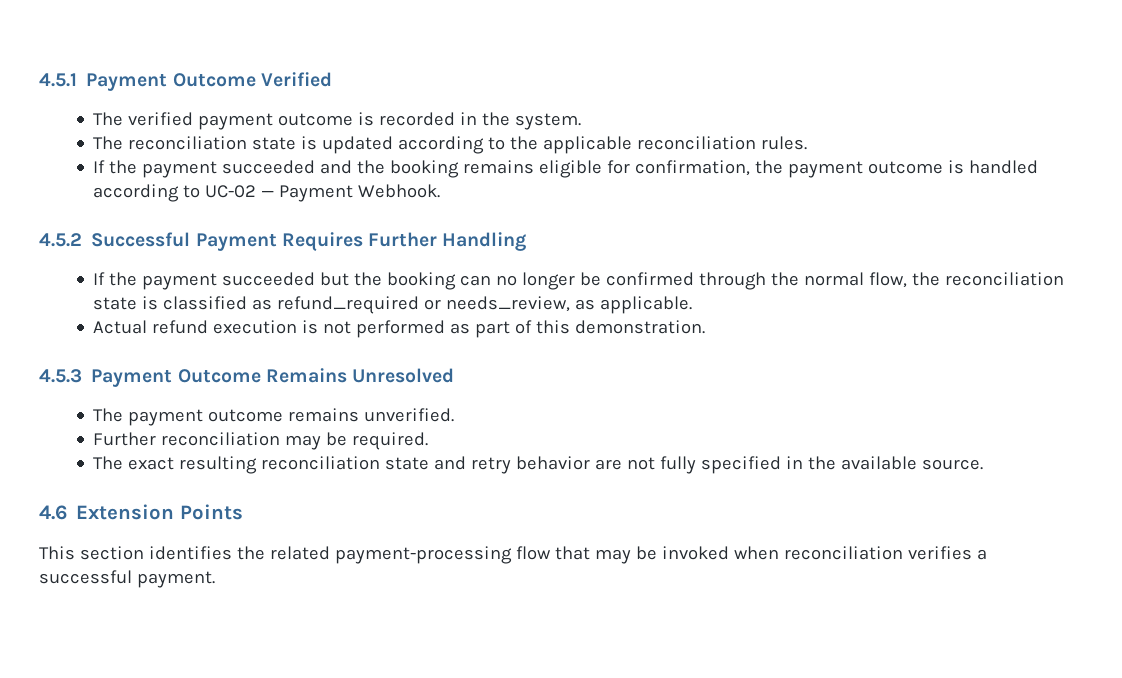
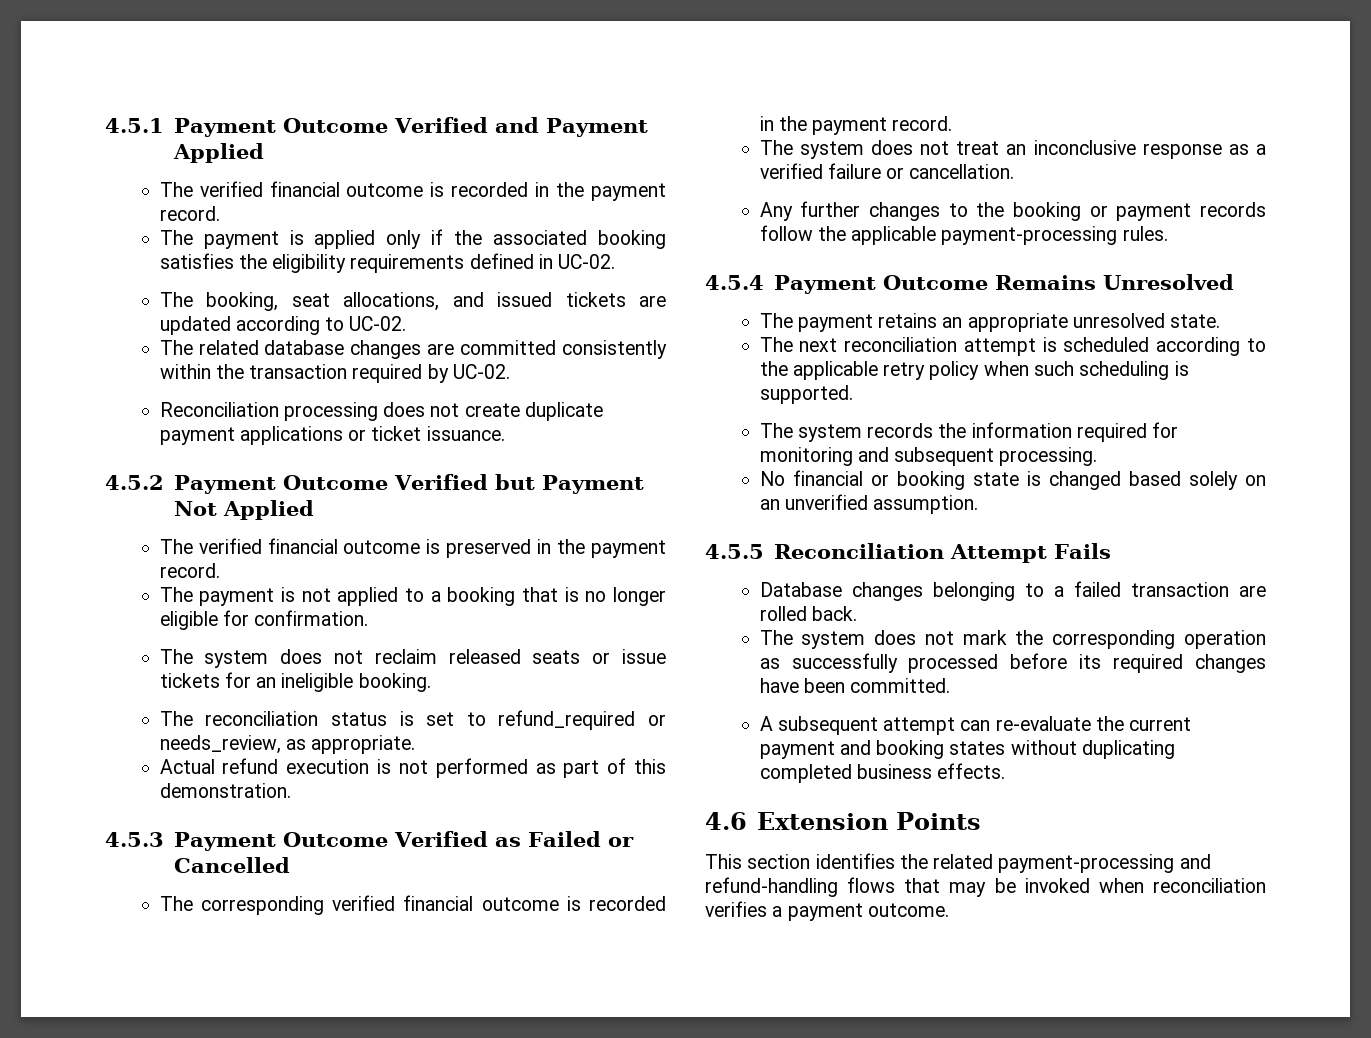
[93,112,582,130] [93,136,808,154] [93,160,1039,178] [93,184,441,202] [39,232,527,251] [93,272,1065,290] [93,296,273,310] // The verified payment outcome is recorded in the system. // The reconciliation state is updated according to the applicable reconciliation rules. // If the payment succeeded and the booking remains eligible for confirmation, the payment outcome is handled according to UC-02 — Payment Webhook. // 4.5.2 Successful Payment Requires Further Handling // If the payment succeeded but the booking can no longer be confirmed through the normal flow, the reconciliation state is classified as -> [494,117,648,137] [172,143,264,163] [159,181,666,201] [159,206,220,221] [159,229,666,249] [159,253,616,273] [159,292,666,311] [159,316,407,335] [159,340,667,359] [159,364,510,383] [159,402,603,421] [159,426,505,445] [105,474,644,494] [173,500,314,520] [159,538,666,558] [159,563,220,578] [159,587,666,606] [159,610,369,630] [159,649,666,668] [159,672,431,692] [159,711,486,726] and Payment Applied // The verified financial outcome is recorded in the payment record. // The payment is applied only if the associated booking satisfies the eligibility requirements defined in UC-02. // The booking, seat allocations, and issued tickets are updated according to UC-02. // The related database changes are committed consistently within the transaction required by UC-02. // Reconciliation processing does not create duplicate payment applications or ticket issuance. // 4.5.2 Payment Outcome Verified but Payment Not Applied // The verified financial outcome is preserved in the payment record. // The payment is not applied to a booking that is no longer eligible for confirmation. // The system does not reclaim released seats or issue tickets for an ineligible booking. // The reconciliation status is set to
[600,296,693,314] applicable. -> [311,735,416,754] appropriate.
[265,368,455,383] [93,408,455,426] [93,432,429,450] [93,456,984,474] Remains Unresolved // The payment outcome remains unverified. // Further reconciliation may be required. // The exact resulting reconciliation state and retry behavior are not fully specified in the available source. -> [393,831,634,847] [173,857,290,873] [159,895,666,915] [759,116,953,135] [759,140,1266,159] [759,163,1015,179] [759,201,1266,221] [759,225,1168,245] [705,274,1234,294] [759,313,1221,332] [759,337,1266,356] [759,361,1189,380] [759,385,853,404] [759,422,1179,442] [759,447,1098,466] [759,470,1266,490] [759,494,979,514] [705,543,1111,563] [759,581,1266,601] [759,606,857,621] [759,630,1266,649] [759,653,1266,673] [759,678,951,693] [759,716,1192,735] [759,740,1175,759] [759,763,1006,783] Verified as Failed or Cancelled // The corresponding verified financial outcome is recorded in the payment record. // The system does not treat an inconclusive response as a verified failure or cancellation. // Any further changes to the booking or payment records follow the applicable payment-processing rules. // 4.5.4 Payment Outcome Remains Unresolved // The payment retains an appropriate unresolved state. // The next reconciliation attempt is scheduled according to the applicable retry policy when such scheduling is supported. // The system records the information required for monitoring and subsequent processing. // No financial or booking state is changed based solely on an unverified assumption. // 4.5.5 Reconciliation Attempt Fails // Database changes belonging to a failed transaction are rolled back. // The system does not mark the corresponding operation as successfully processed before its required changes have been committed. // A subsequent attempt can re-evaluate the current payment and booking states without duplicating completed business effects.
[515,546,551,560] flow -> [1179,854,1211,869] [705,877,896,897] and refund-handling flows
[39,570,215,588] successful payment. -> [787,903,949,921] payment outcome.

